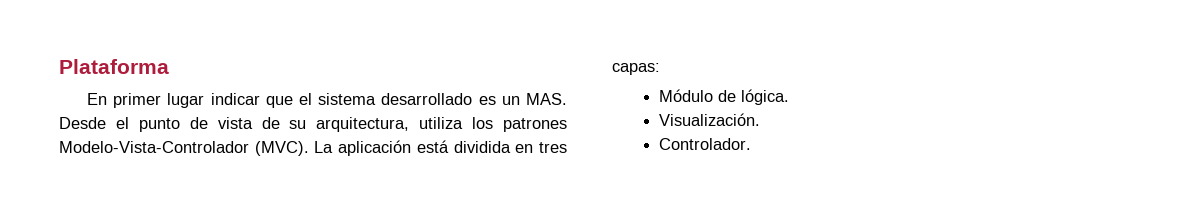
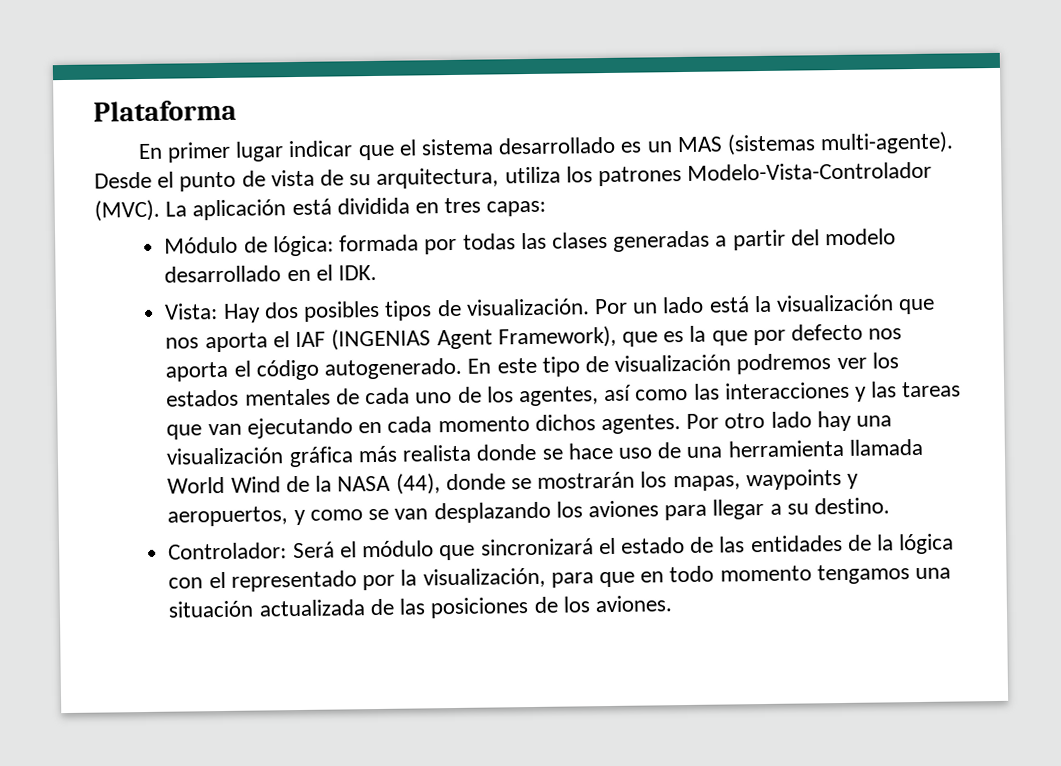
[526,93,567,105] MAS. -> [676,131,955,156] MAS (sistemas multi-agente).
[741,89,790,105] [659,113,761,126] [659,138,752,150] lógica. // Visualización. // Controlador. -> [272,228,896,257] [164,264,378,283] [164,294,936,323] [165,323,903,353] [165,352,899,382] [166,381,962,407] [166,410,892,440] [166,438,923,468] [167,468,859,495] [167,497,890,527] [168,533,955,561] [168,564,951,592] [168,595,672,619] lógica: formada por todas las clases generadas a partir del modelo desarrollado en el IDK. // Vista: Hay dos posibles tipos de visualización. Por un lado está la visualización que nos aporta el IAF (INGENIAS Agent Framework), que es la que por defecto nos aporta el código autogenerado. En este tipo de visualización podremos ver los estados mentales de cada uno de los agentes, así como las interacciones y las tareas que van ejecutando en cada momento dichos agentes. Por otro lado hay una visualización gráfica más realista donde se hace uso de una herramienta llamada World Wind de la NASA (44), donde se mostrarán los mapas, waypoints y aeropuertos, y como se van desplazando los aviones para llegar a su destino. // Controlador: Será el módulo que sincronizará el estado de las entidades de la lógica con el representado por la visualización, para que en todo momento tengamos una situación actualizada de las posiciones de los aviones.

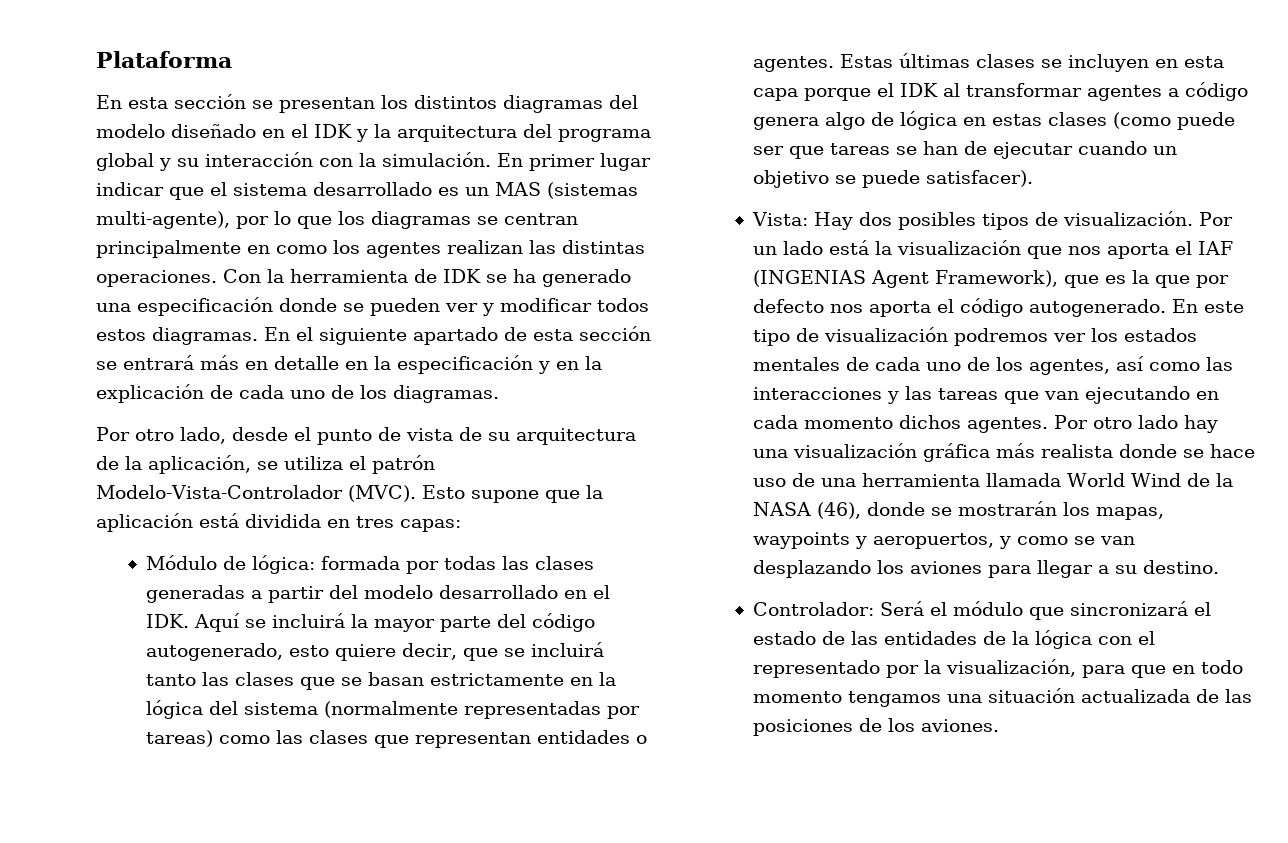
(163, 151) none -> [128,94,638,113] [96,124,651,142] [96,152,523,171] esta sección se presentan los distintos diagramas del modelo diseñado en el IDK y la arquitectura del programa global y su interacción con la simulación. En
[820,131,955,155] [94,171,152,189] multi-agente). Desde -> [96,211,578,229] [96,240,645,258] [96,269,631,287] [96,297,649,316] [96,326,651,345] [96,355,602,374] [96,384,499,403] [96,427,288,444] multi-agente), por lo que los diagramas se centran principalmente en como los agentes realizan las distintas operaciones. Con la herramienta de IDK se ha generado una especificación donde se pueden ver y modificar todos estos diagramas. En el siguiente apartado de esta sección se entrará más en detalle en la especificación y en la explicación de cada uno de los diagramas. // Por otro lado, desde
[376,161,933,189] [94,199,188,222] arquitectura, utiliza los patrones Modelo-Vista-Controlador (MVC). La -> [515,428,636,445] [96,455,435,474] [96,485,603,503] arquitectura de la aplicación, se utiliza el patrón Modelo-Vista-Controlador (MVC). Esto supone que la
(378, 272) none -> [194,613,596,632] [146,642,605,661] [146,672,617,690] [146,700,641,719] [146,730,648,748] [753,53,1225,72] [753,82,1249,101] [753,111,1236,130] [753,141,1178,159] [753,170,1034,188] Aquí se incluirá la mayor parte del código autogenerado, esto quiere decir, que se incluirá tanto las clases que se basan estrictamente en la lógica del sistema (normalmente representadas por tareas) como las clases que representan entidades o agentes. Estas últimas clases se incluyen en esta capa porque el IDK al transformar agentes a código genera algo de lógica en estas clases (como puede ser que tareas se han de ejecutar cuando un objetivo se puede satisfacer).
[395,473,441,495] (44), -> [817,502,862,519] (46),

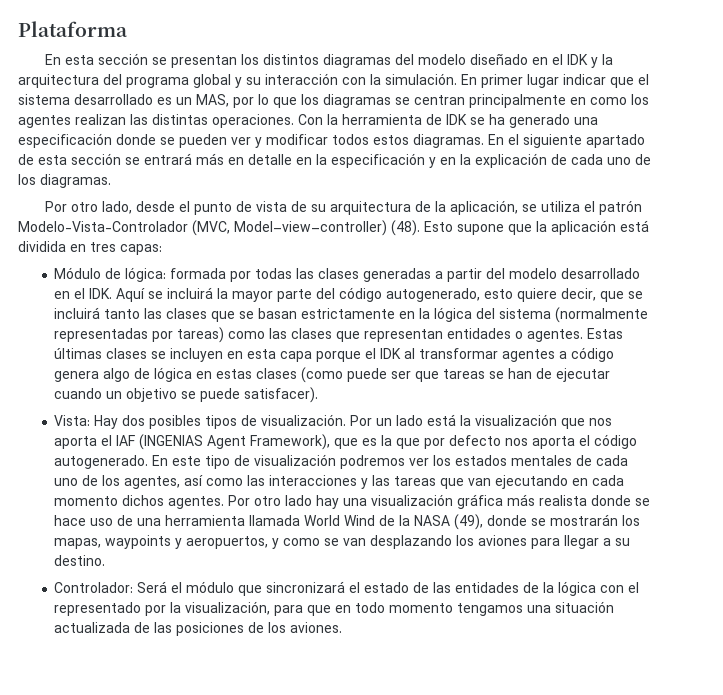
[495,182,638,199] [96,211,230,229] MAS (sistemas multi-agente), -> [196,94,229,107] MAS,
[347,485,416,502] (MVC). -> [192,220,420,236] (MVC, Model–view–controller) (48).
[817,502,862,519] (46), -> [454,514,484,530] (49),

